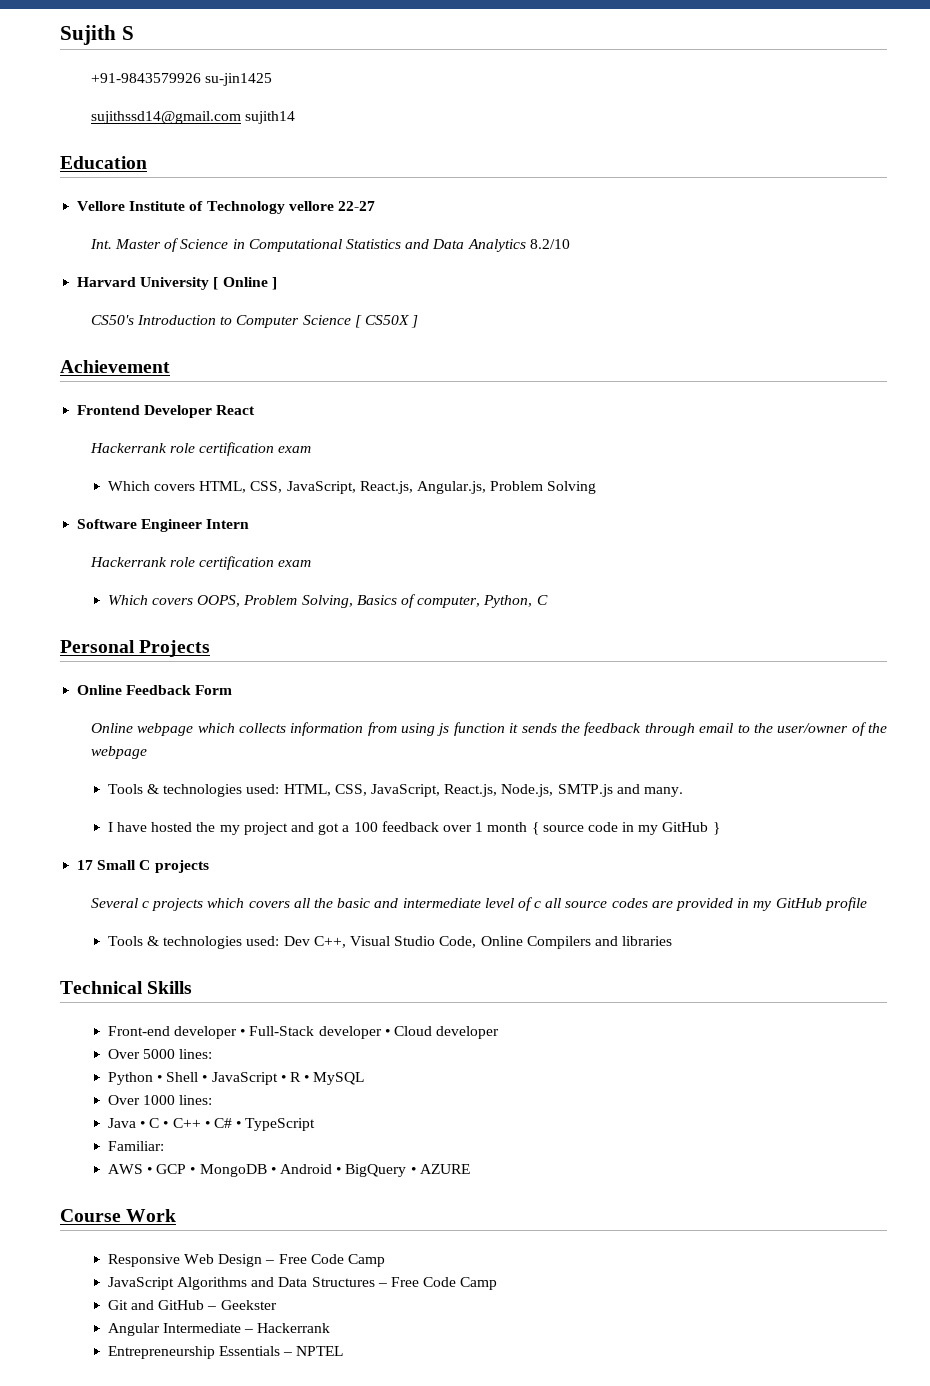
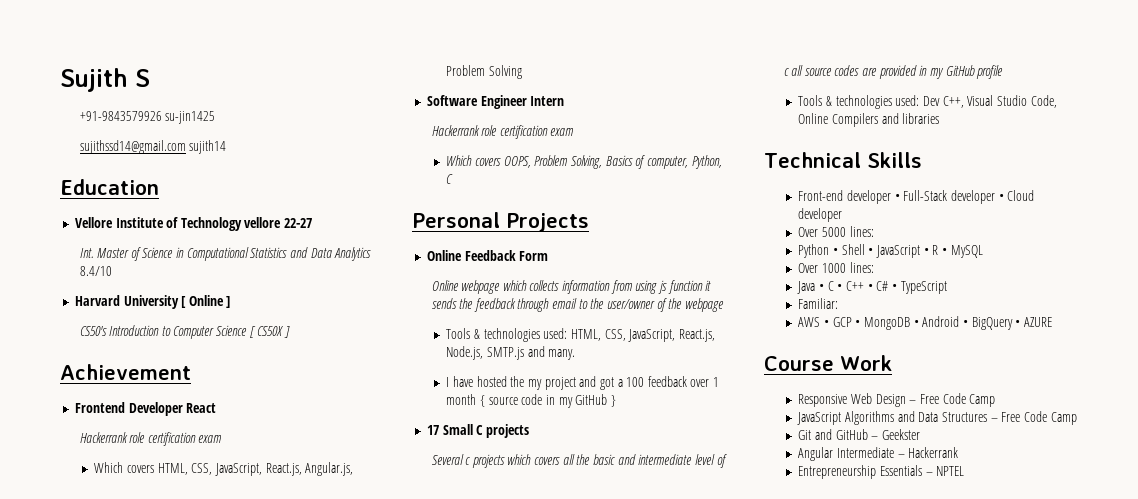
[529,239,570,249] 8.2/10 -> [79,266,112,276] 8.4/10

